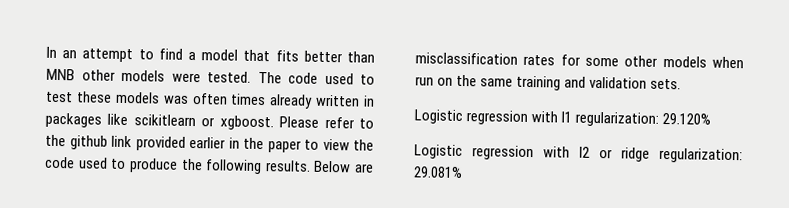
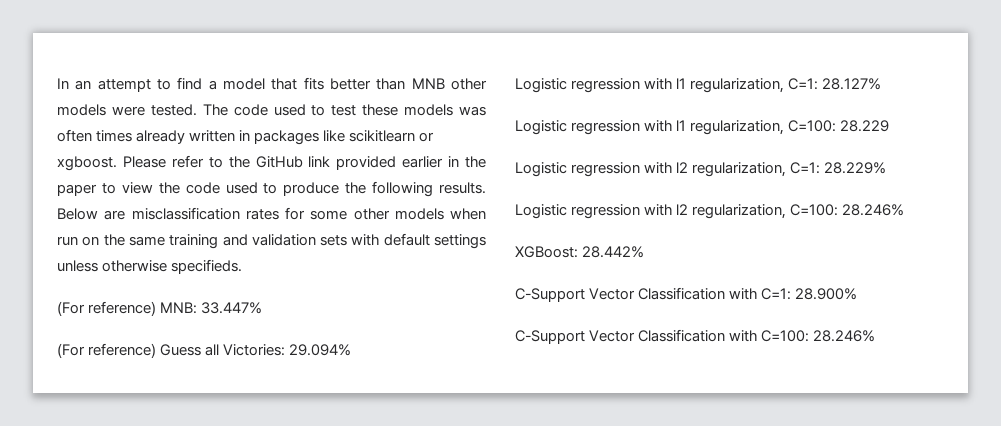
[69,135,108,150] github -> [255,156,303,168] GitHub
[650,78,682,90] [414,109,712,127] [414,144,743,164] [413,166,463,179] sets. // Logistic regression with l1 regularization: 29.120% // Logistic regression with l2 or ridge regularization: 29.081% -> [320,233,487,249] [57,259,243,274] [57,301,263,316] [57,343,352,358] [515,78,882,93] [515,120,890,135] [515,162,887,177] [515,204,905,219] [515,246,645,258] [515,287,858,302] [515,329,876,344] sets with default settings unless otherwise specifieds. // (For reference) MNB: 33.447% // (For reference) Guess all Victories: 29.094% // Logistic regression with l1 regularization, C=1: 28.127% // Logistic regression with l1 regularization, C=100: 28.229 // Logistic regression with l2 regularization, C=1: 28.229% // Logistic regression with l2 regularization, C=100: 28.246% // XGBoost: 28.442% // C-Support Vector Classification with C=1: 28.900% // C-Support Vector Classification with C=100: 28.246%

